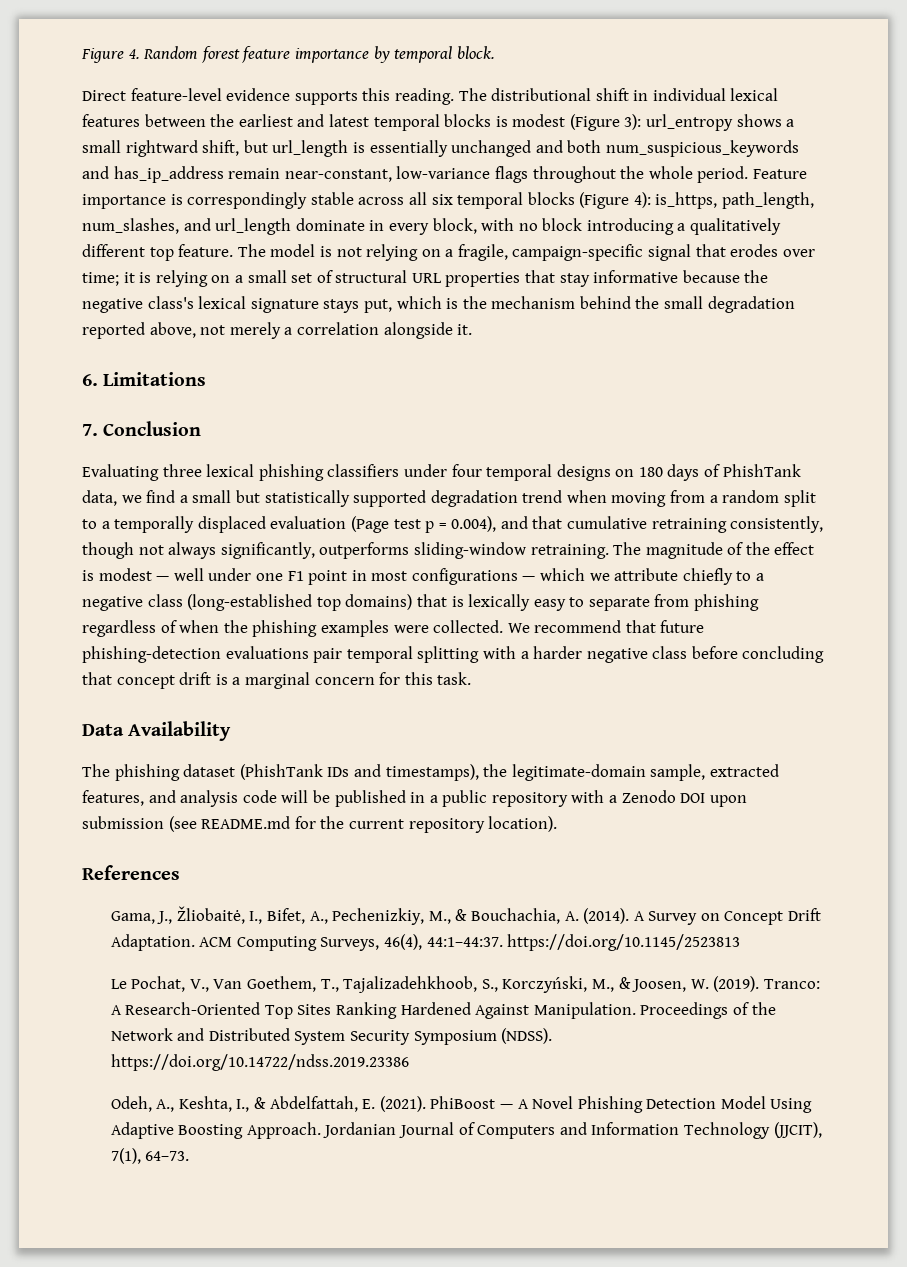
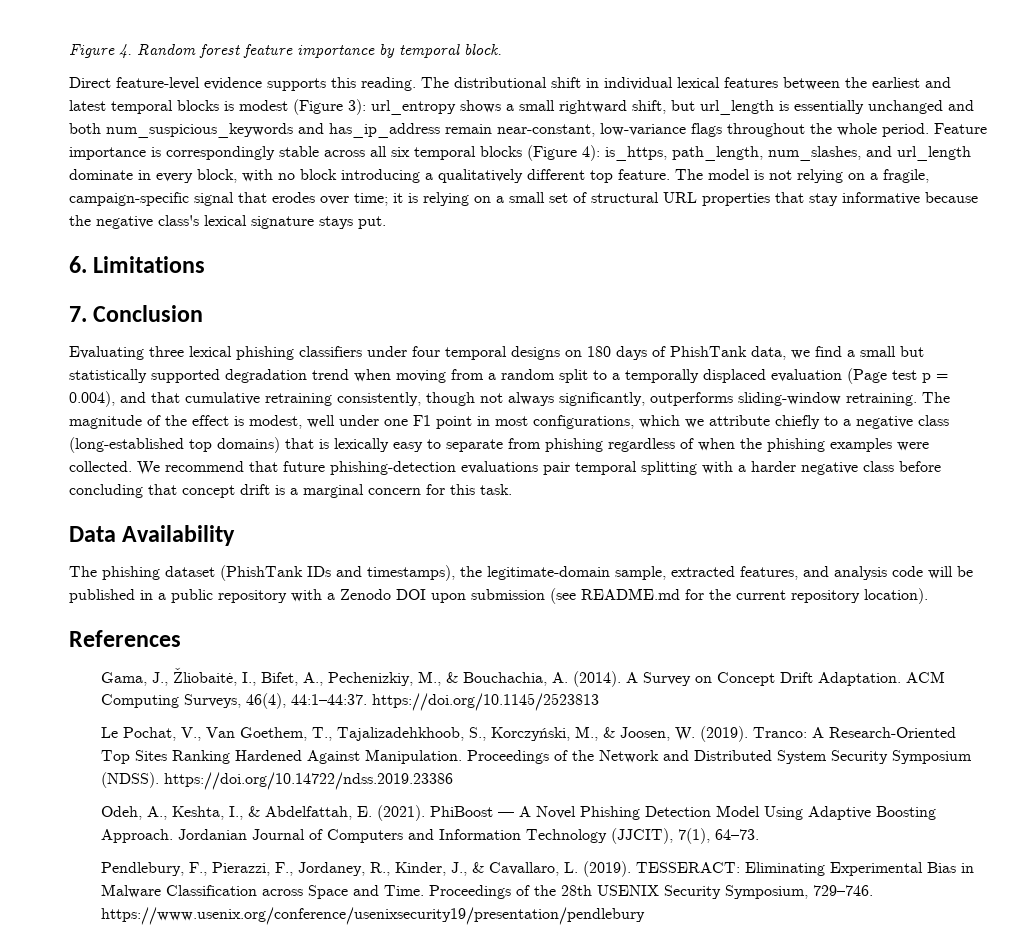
[363,296,795,313] [82,322,473,339] put, which is the mechanism behind the small degradation reported above, not merely a correlation alongside it. -> [358,216,386,229] put.
[98,568,170,581] modest — -> [249,415,302,429] modest,
[411,568,536,585] configurations — -> [533,415,634,429] configurations,
(190, 1156) none -> [100,861,974,877] [100,884,873,899] [100,907,645,925] // Pendlebury, F., Pierazzi, F., Jordaney, R., Kinder, J., & Cavallaro, L. (2019). TESSERACT: Eliminating Experimental Bias in Malware Classification across Space and Time. Proceedings of the 28th USENIX Security Symposium, 729–746. https://www.usenix.org/conference/usenixsecurity19/presentation/pendlebury

